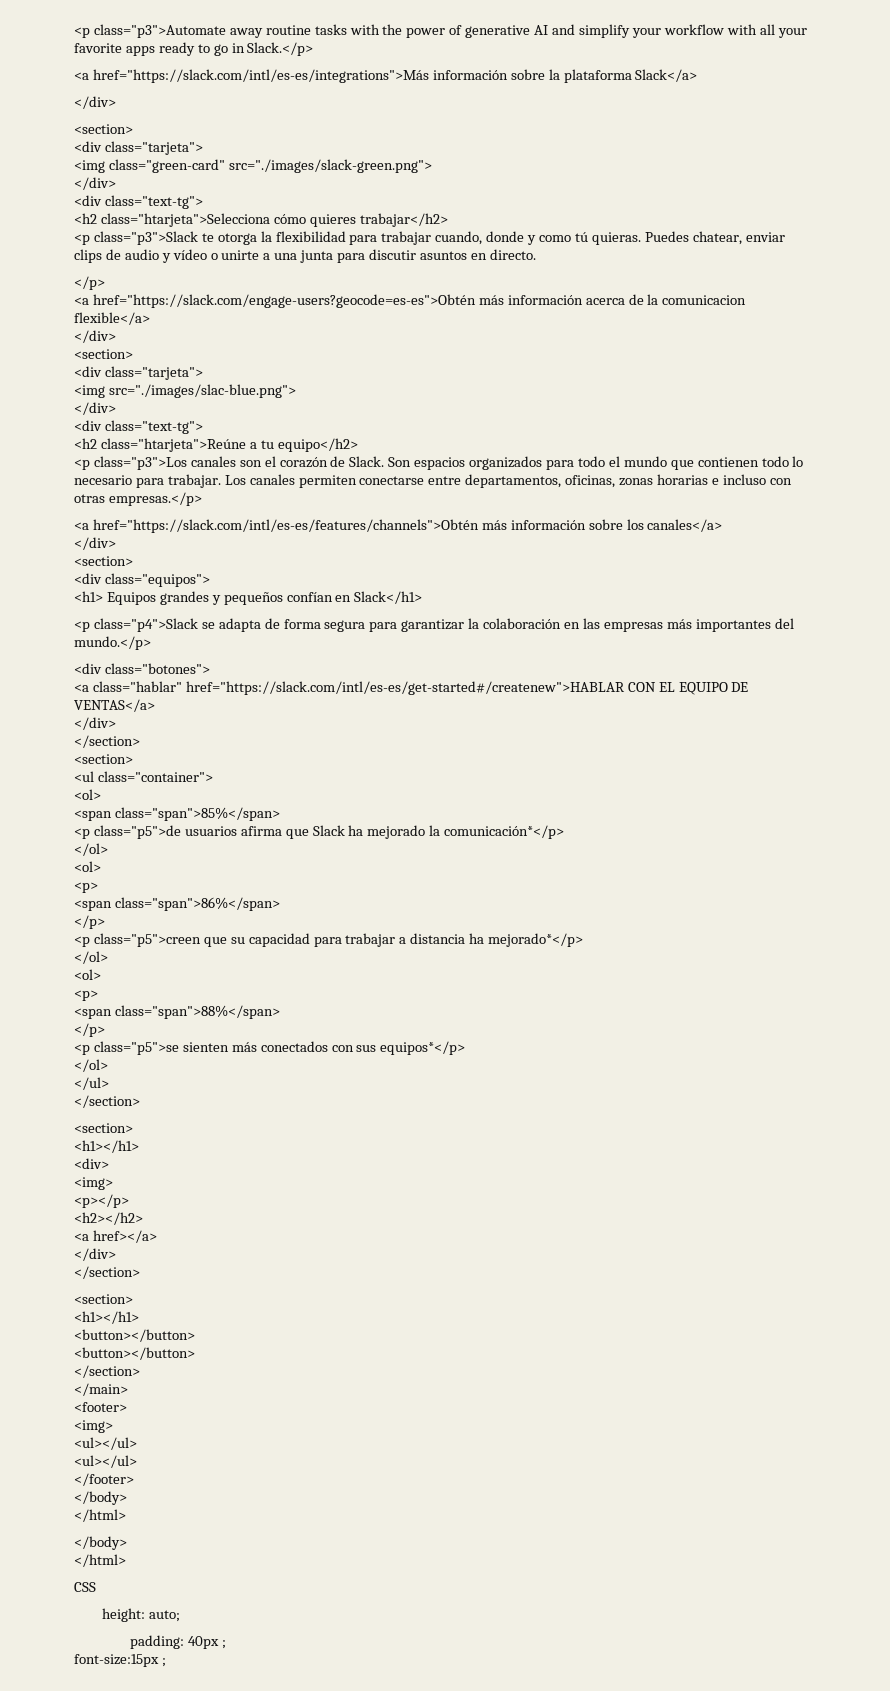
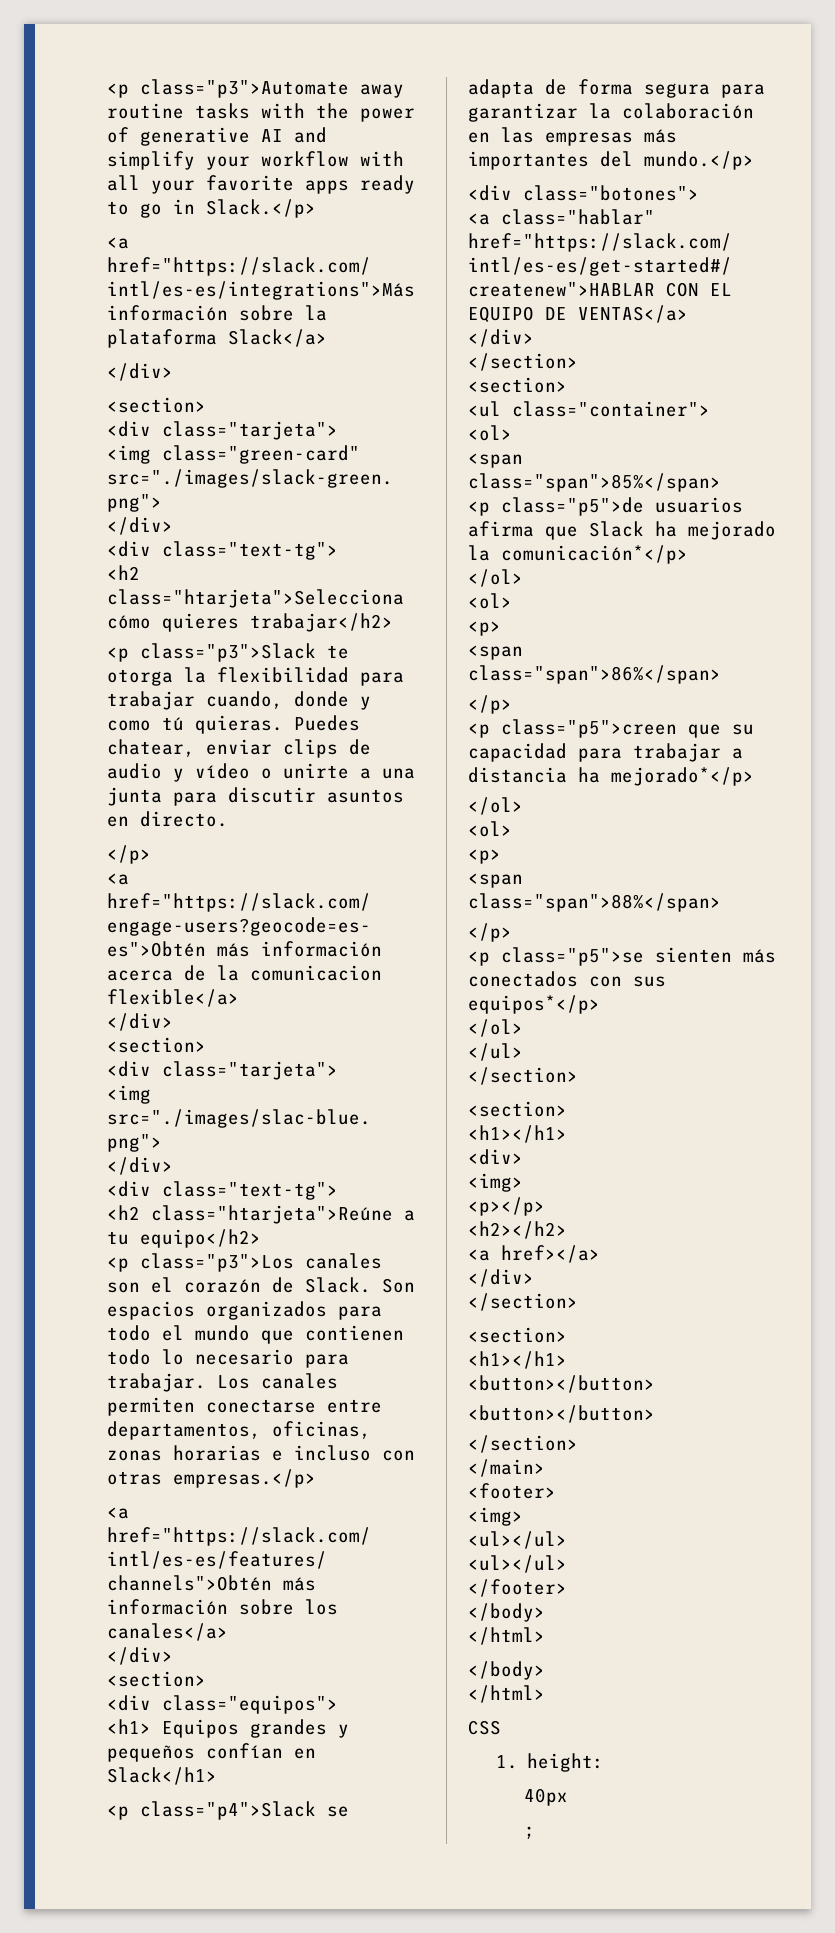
(96, 1587) none -> [496,1755,519,1769] 1.
[148,1610,180,1622] [130,1635,185,1649] auto; // padding: -> (605, 1762) //
[221,1640,226,1649] [74,1654,166,1667] ; // font-size:15px ; -> [524,1826,536,1839] // ;

